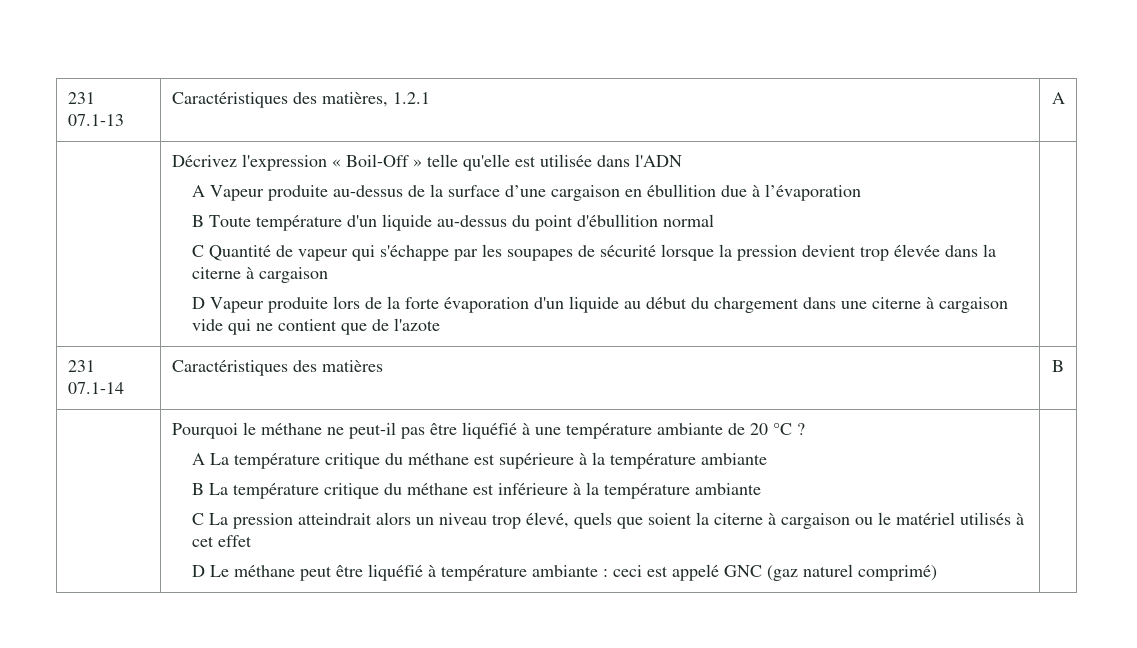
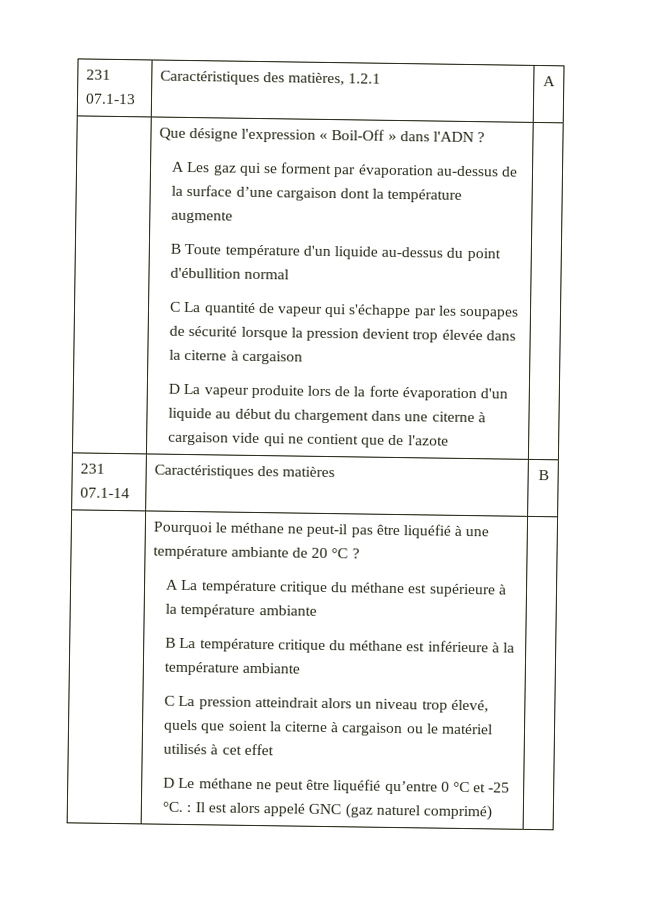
[171,155,237,167] Décrivez -> [158,127,238,142] Que désigne
[426,154,592,171] telle qu'elle est utilisée -> (397, 137) none
[192,185,329,201] // A Vapeur produite -> [477,132,486,143] [171,161,434,179] ? // A Les gaz qui se forment par évaporation
[625,184,862,201] en ébullition due à l’évaporation -> [339,188,463,203] [171,210,234,224] dont la température augmente
[209,245,272,261] Quantité -> [183,301,256,316] La quantité
[210,297,265,313] Vapeur -> [183,383,249,398] La vapeur
(296, 571) none -> [255,782,272,790] ne
[428,565,669,581] à température ambiante : ceci est -> [384,780,511,795] [162,801,260,814] qu’entre 0 °C et -25 °C. : Il est alors

